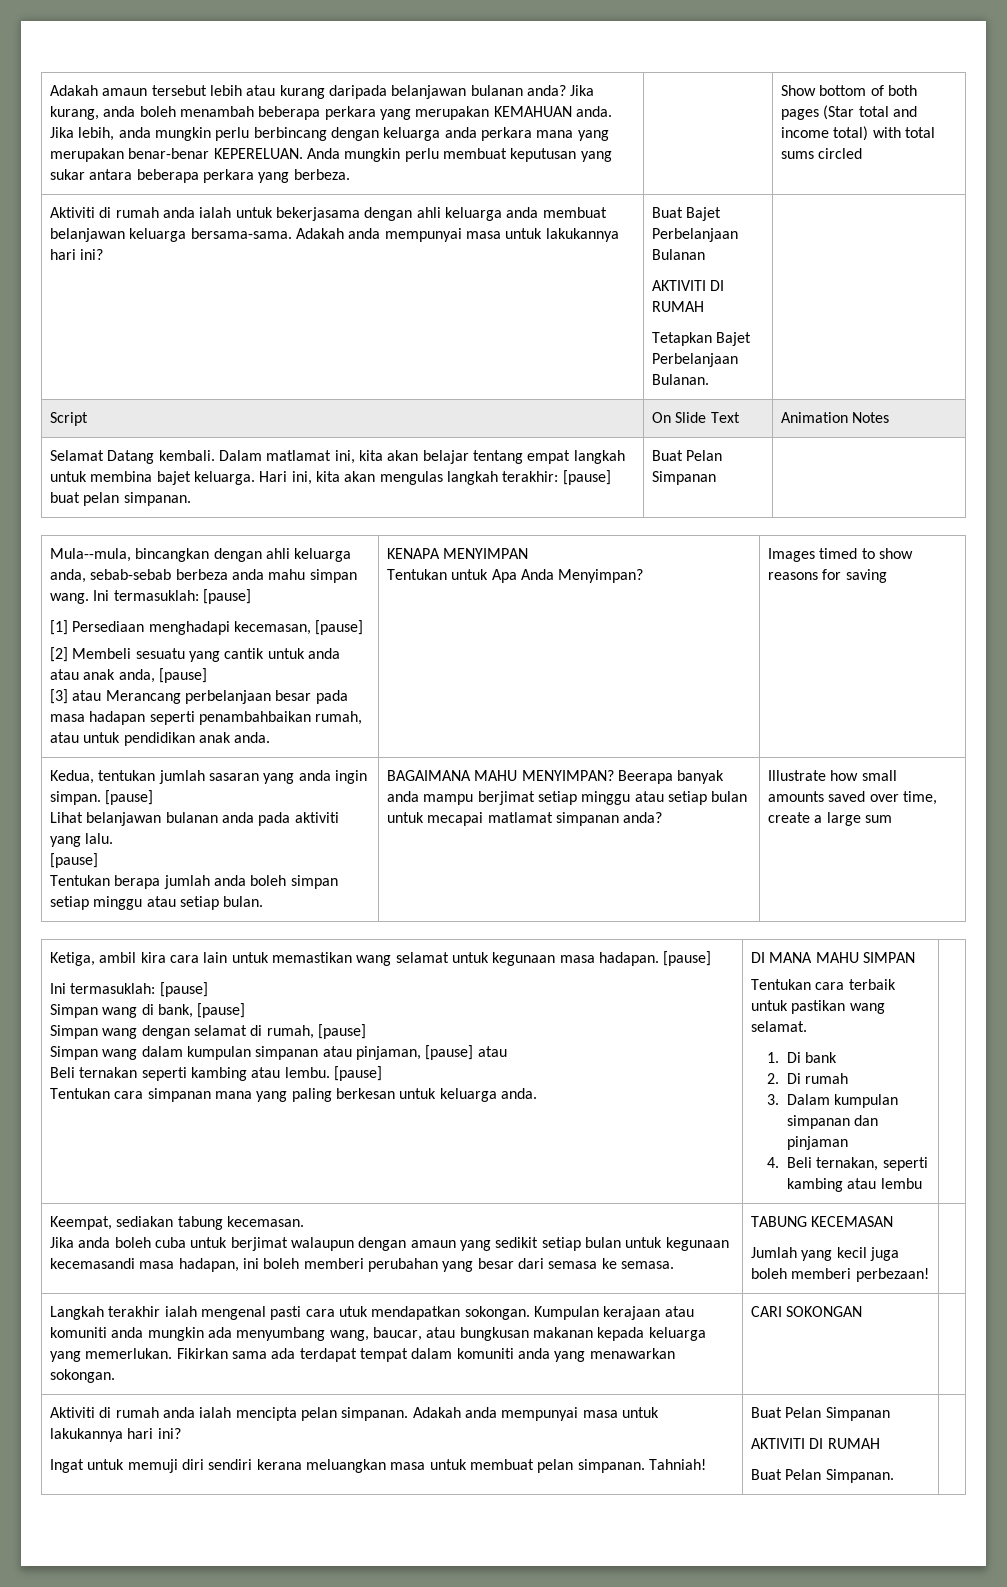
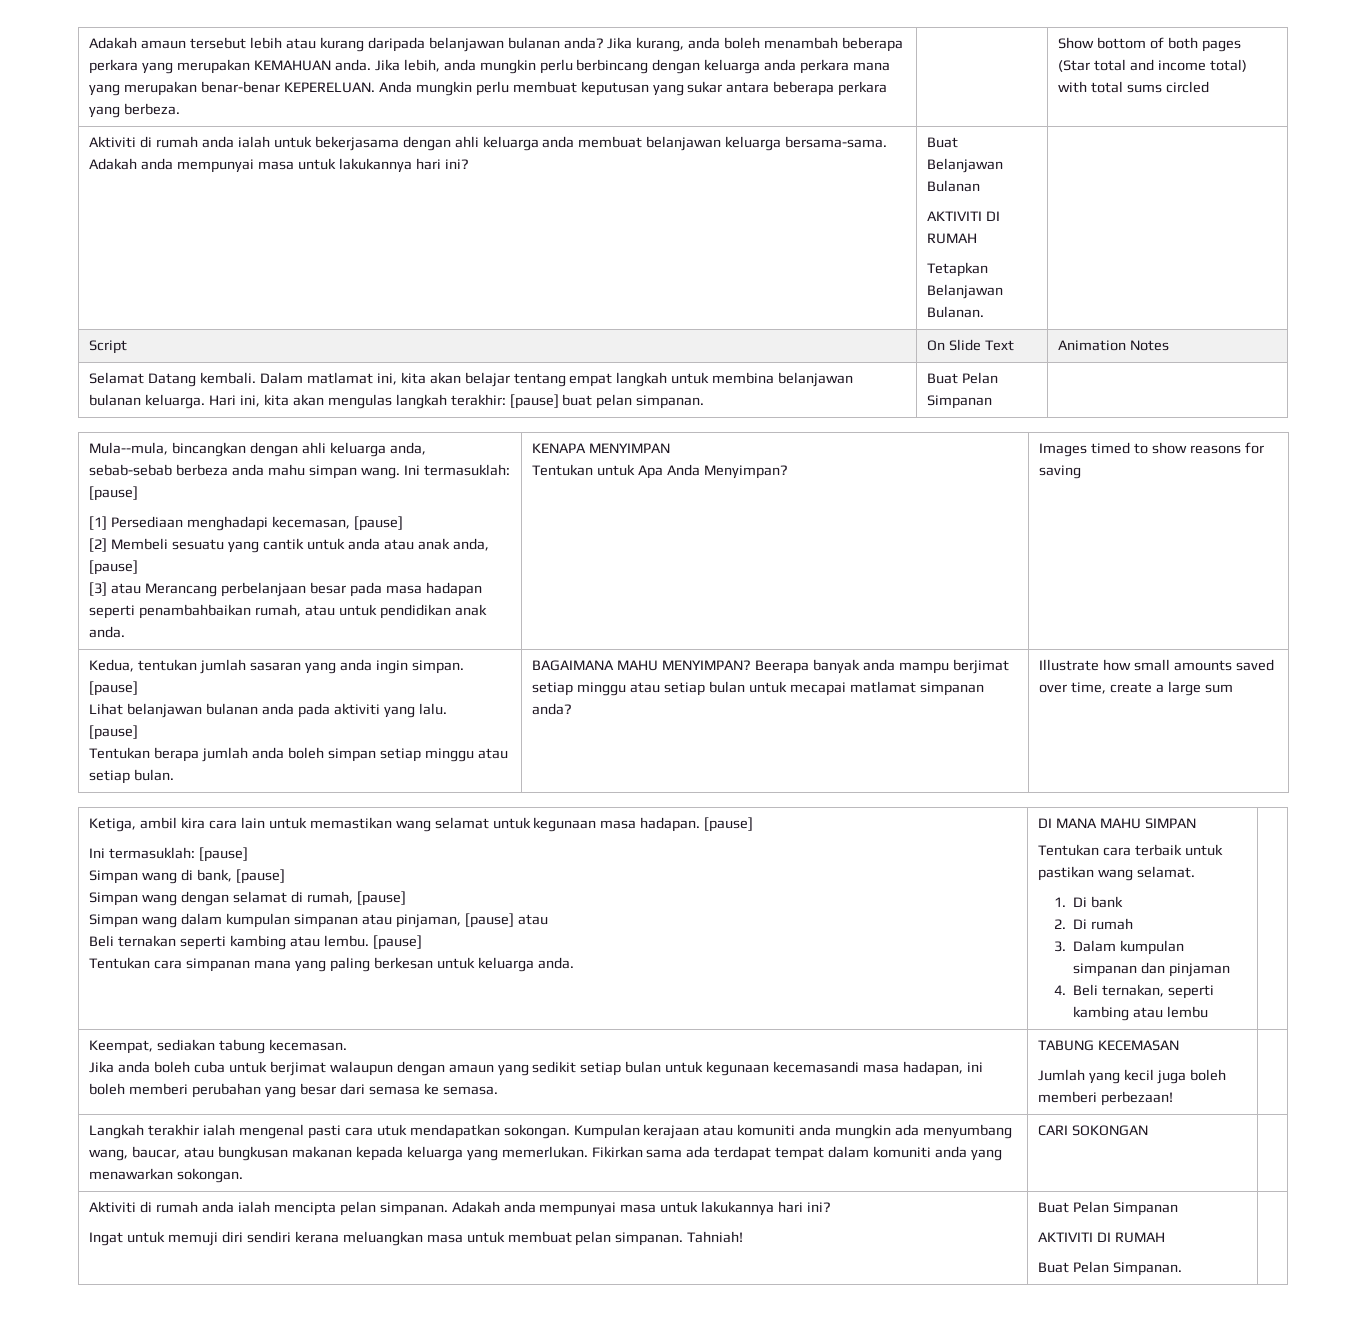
[686,207,722,221] [652,228,739,242] Bajet Perbelanjaan -> [927,158,1004,173] Belanjawan
[716,332,752,346] [652,353,739,367] Bajet Perbelanjaan -> [927,284,1004,299] Belanjawan
[156,471,191,485] bajet -> [778,372,854,387] [89,394,142,406] belanjawan bulanan

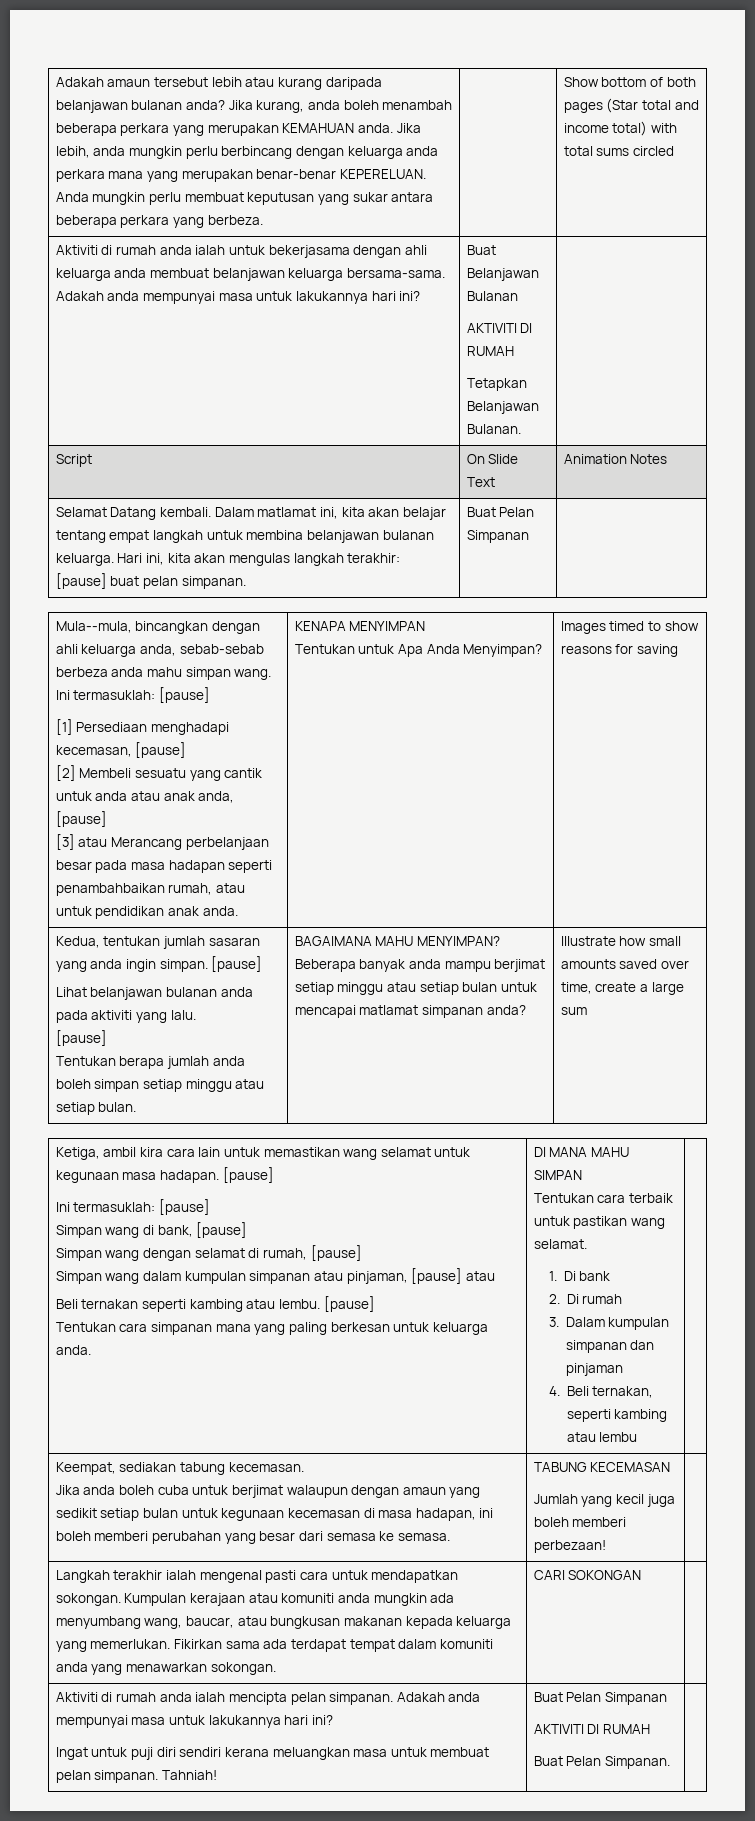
[755,660,810,674] Beerapa -> [294,959,356,972] Beberapa
[789,682,846,696] mecapai -> [294,1005,356,1018] mencapai
[772,1061,859,1073] kecemasandi -> [287,1508,375,1518] kecemasan di
[376,1124,407,1136] utuk -> [331,1570,368,1580] untuk
[168,1232,219,1246] memuji -> [130,1747,153,1760] puji

